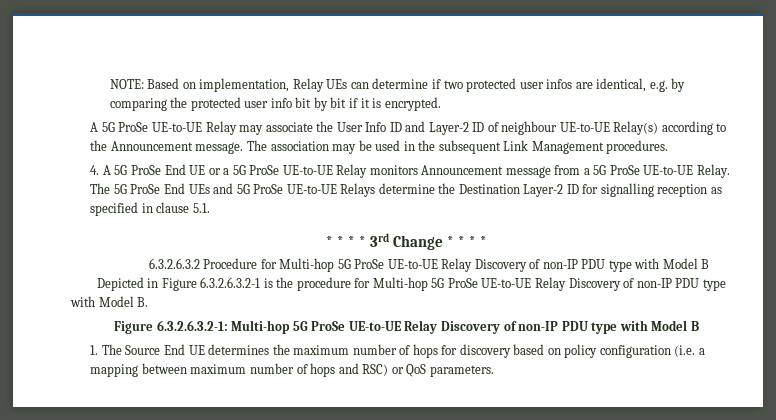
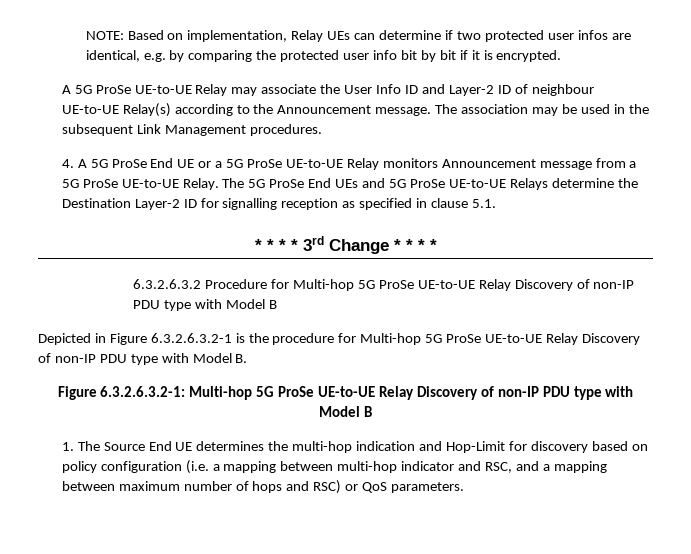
[293,344,438,358] maximum number of hops -> [292,441,505,453] multi-hop indication and Hop-Limit
(187, 368) none -> [337,461,607,473] [61,481,115,491] multi-hop indicator and RSC, and a mapping between

